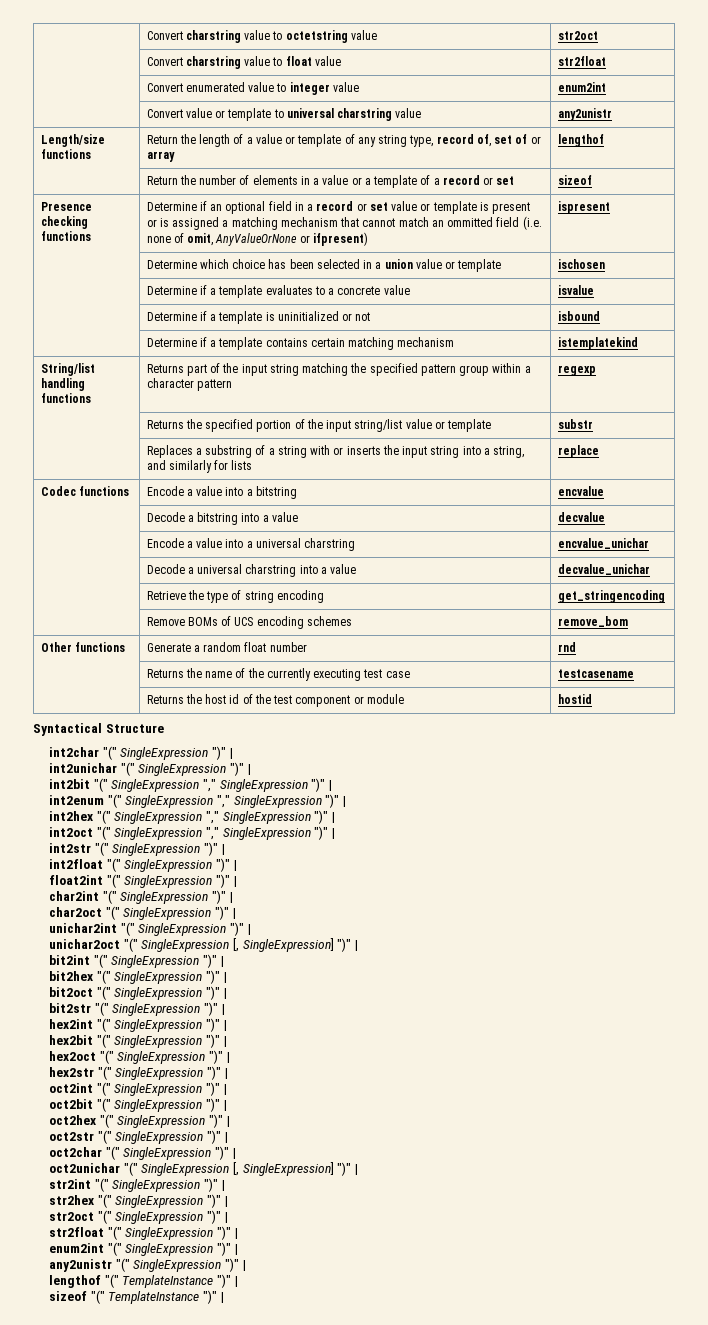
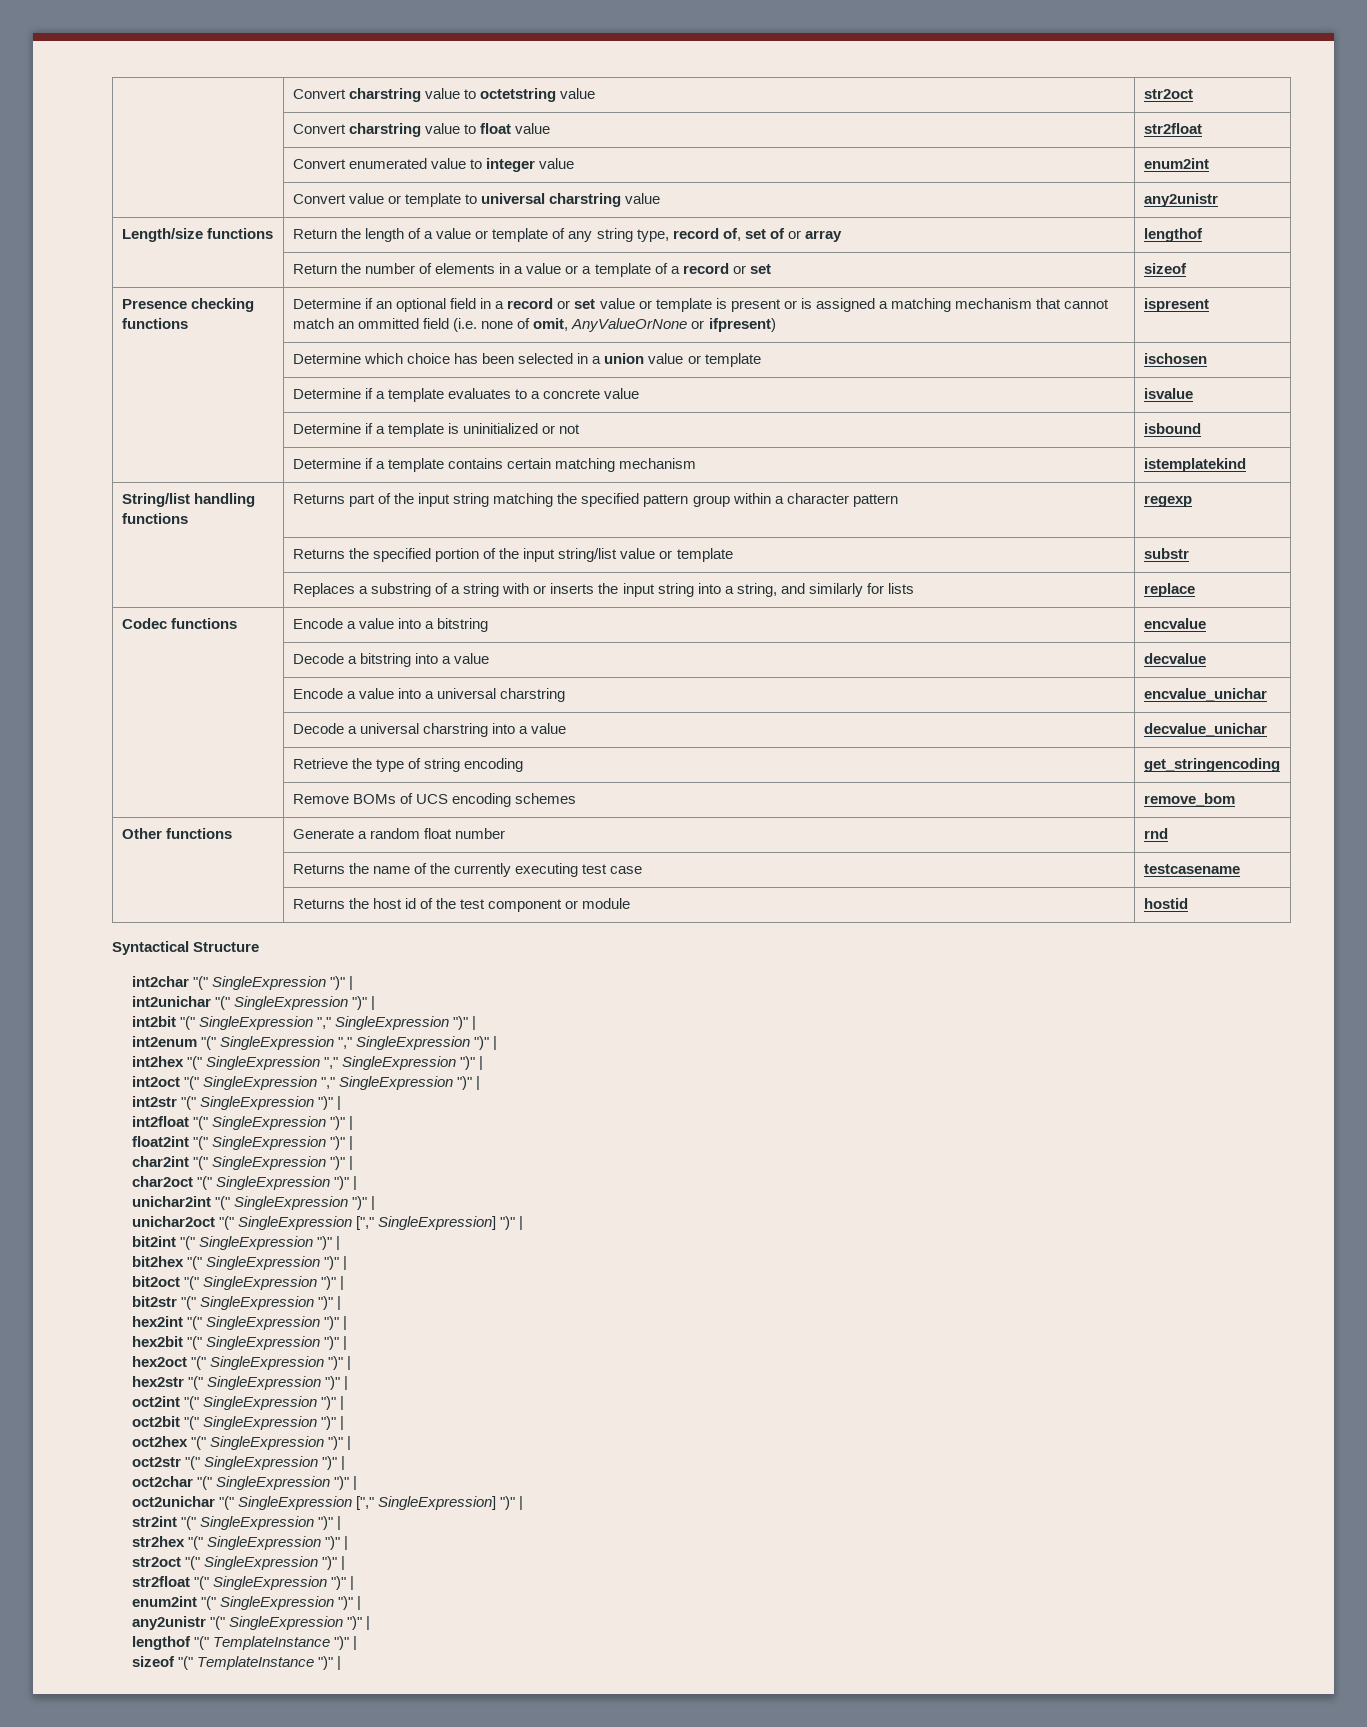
[233,938,240,952] [, -> [355,1216,374,1230] [","
[233,1162,240,1176] [, -> [355,1496,374,1510] [","

